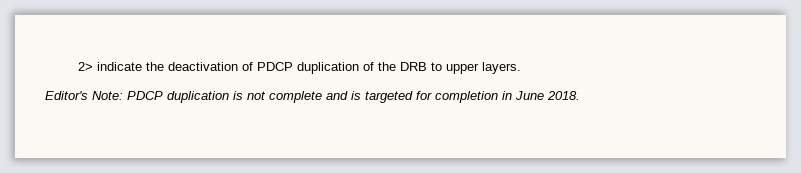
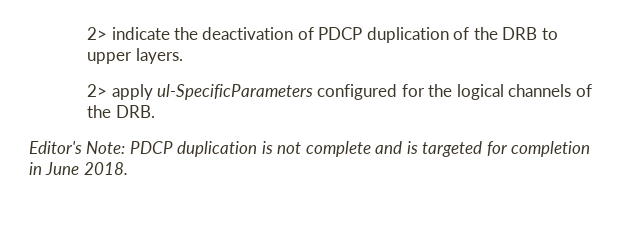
(521, 68) none -> [87,84,592,100] [87,105,155,118] // 2> apply ul-SpecificParameters configured for the logical channels of the DRB.

